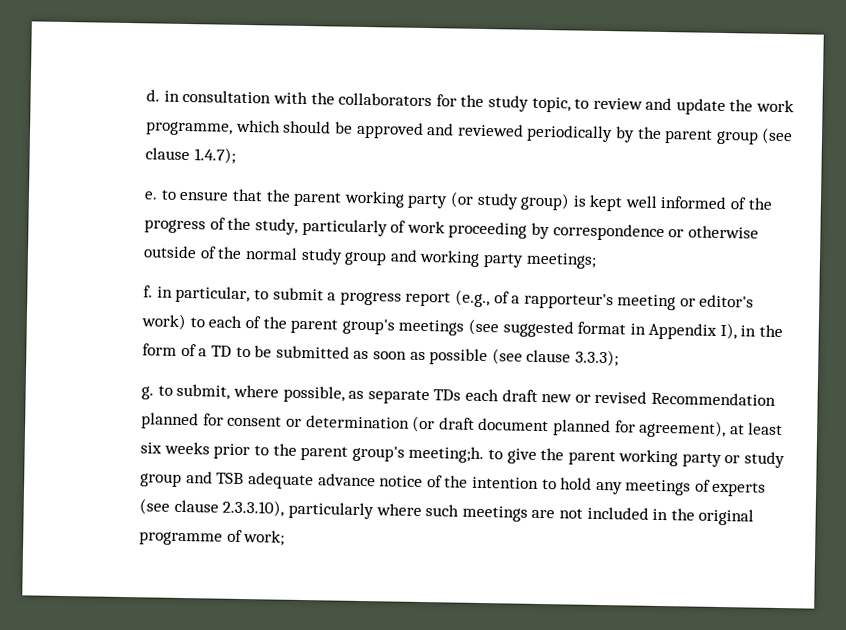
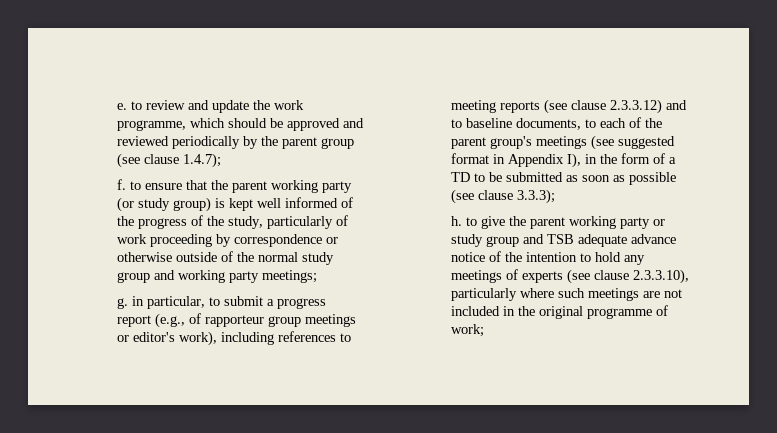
[146,89,571,113] d. in consultation with the collaborators for the study topic, -> [116,103,127,110] e.
[144,191,159,200] e. -> [116,179,126,190] f.
[143,285,154,298] f. -> [116,298,128,309] g.
[511,292,755,311] [141,313,187,331] a rapporteur's meeting or editor's work) -> [204,314,356,327] [116,331,351,346] [450,99,687,114] [450,118,581,130] rapporteur group meetings or editor's work), including references to meeting reports (see clause 2.3.3.12) and to baseline documents,
[141,383,776,406] [141,412,784,439] [140,441,485,464] g. to submit, where possible, as separate TDs each draft new or revised Recommendation planned for consent or determination (or draft document planned for agreement), at least six weeks prior to the parent group's meeting;h. -> [450,216,462,226] h.

